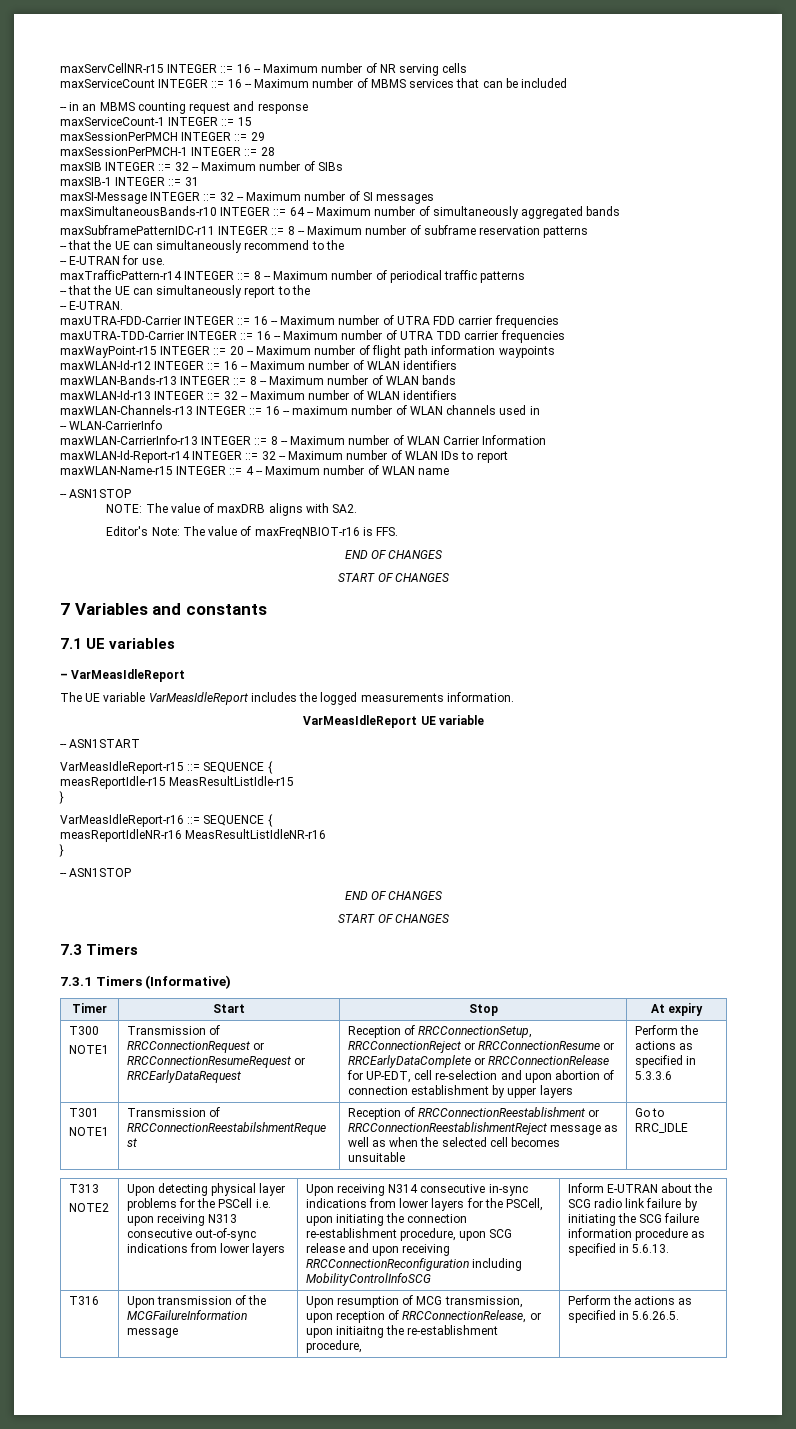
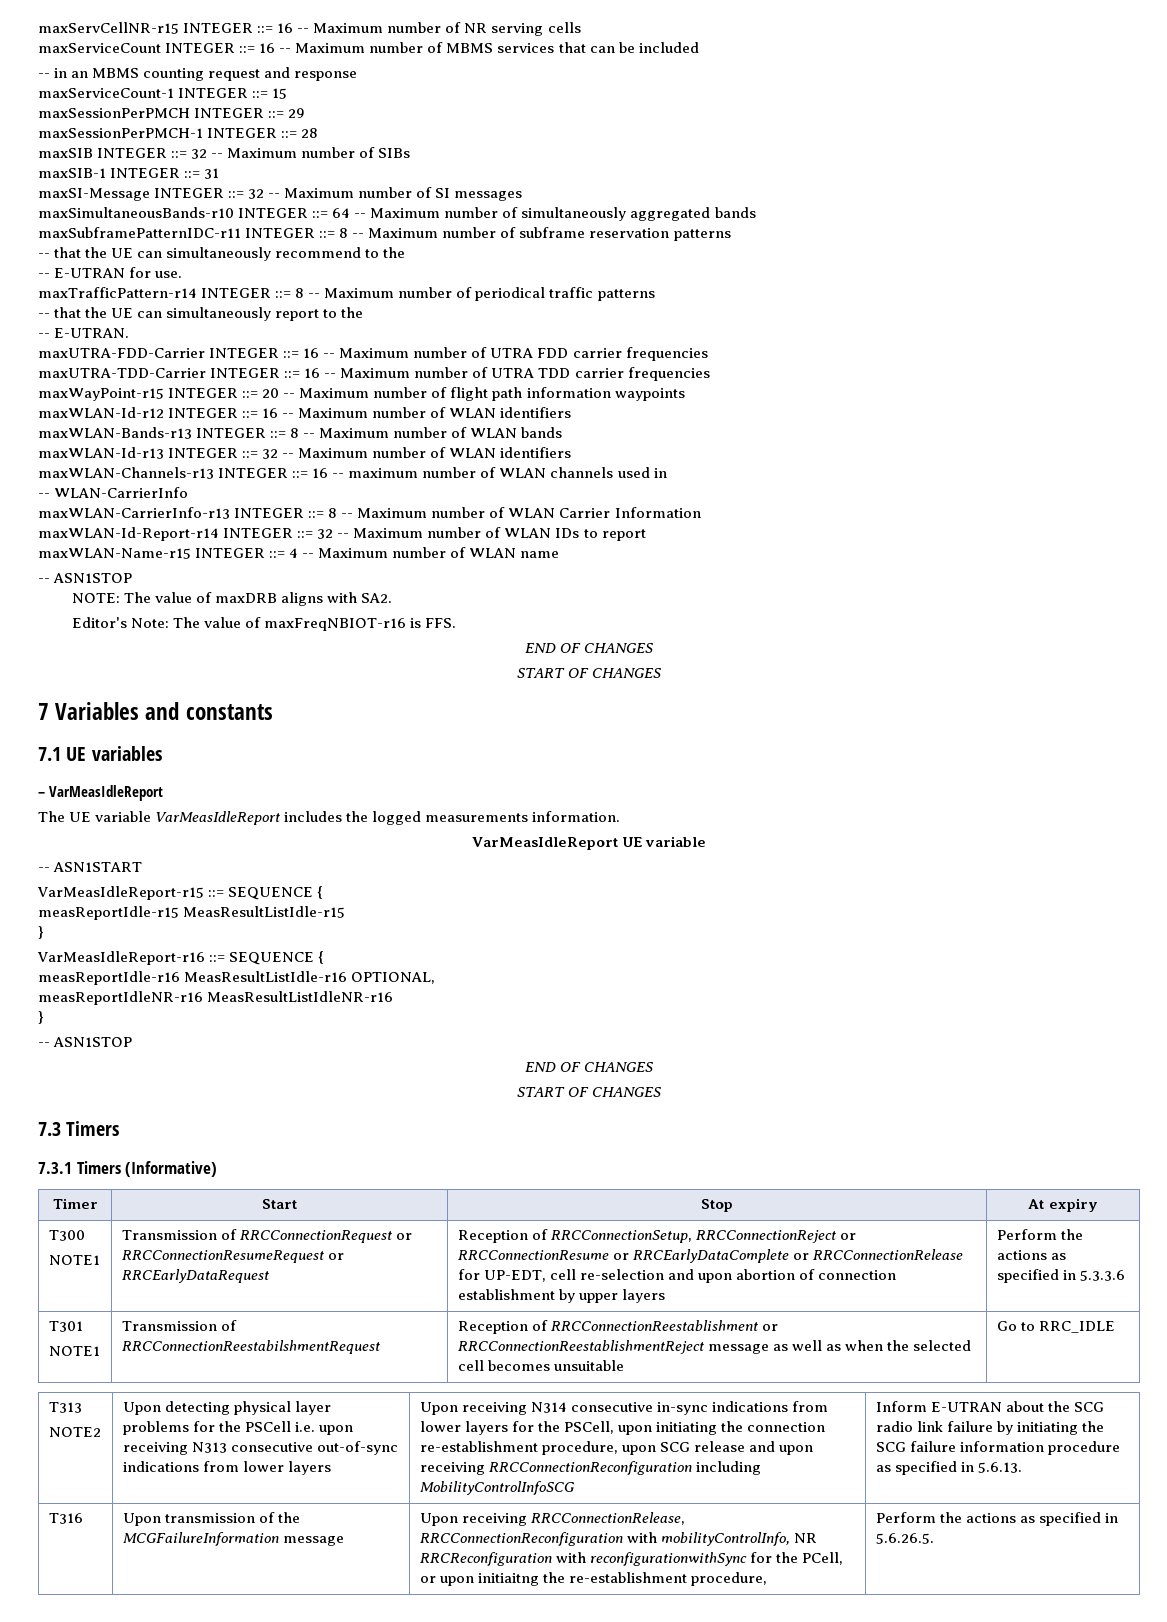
(273, 820) none -> [38,971,436,985] // measReportIdle-r16 MeasResultListIdle-r16 OPTIONAL,
[336,1295,523,1308] [305,1310,527,1323] resumption of MCG transmission, upon reception of RRCConnectionRelease, -> [461,1512,685,1526] [419,1532,817,1546] [419,1552,843,1566] receiving RRCConnectionRelease, RRCConnectionReconfiguration with mobilityControlInfo, NR RRCReconfiguration with reconfigurationwithSync for the PCell,

